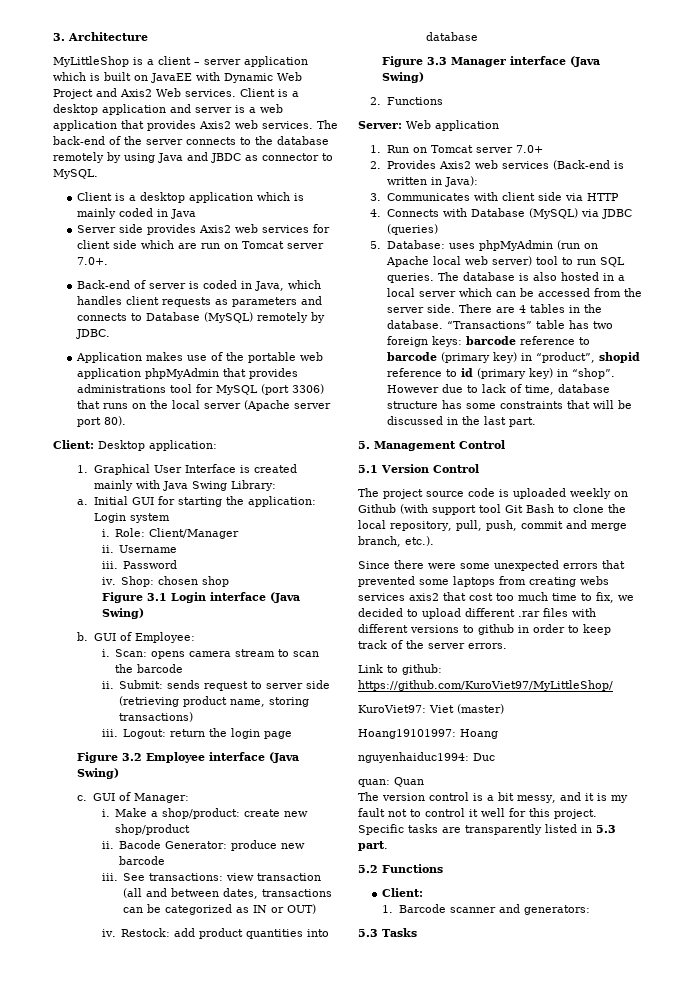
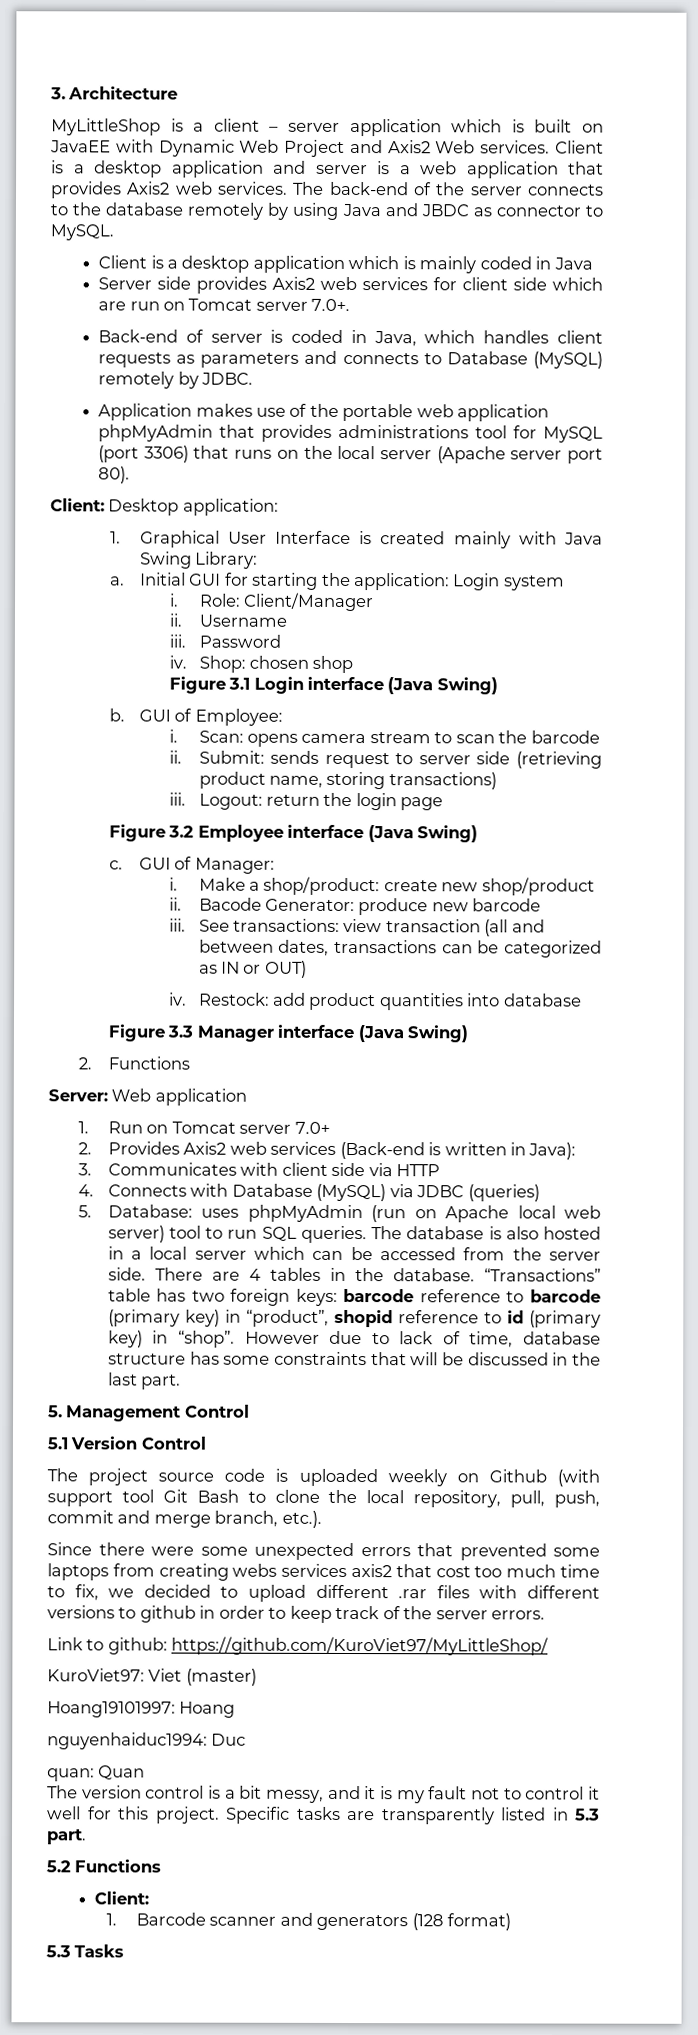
[523,905,590,915] generators: -> [316,1913,511,1931] generators (128 format)

